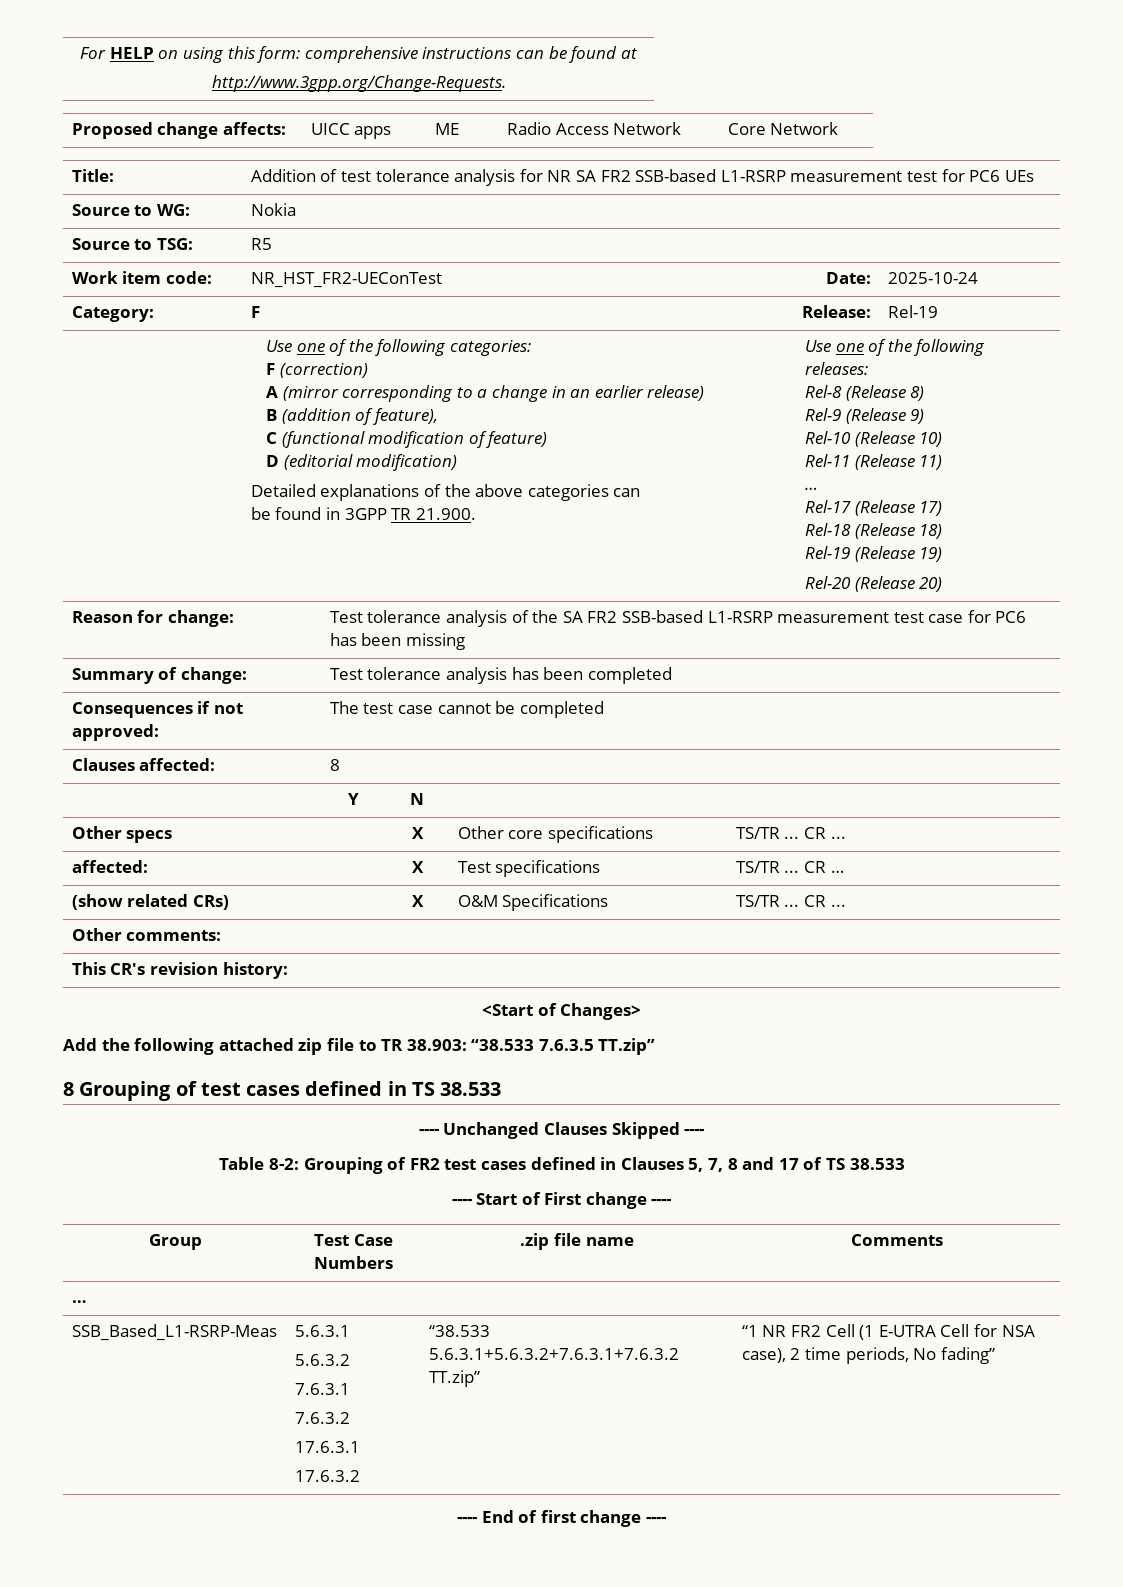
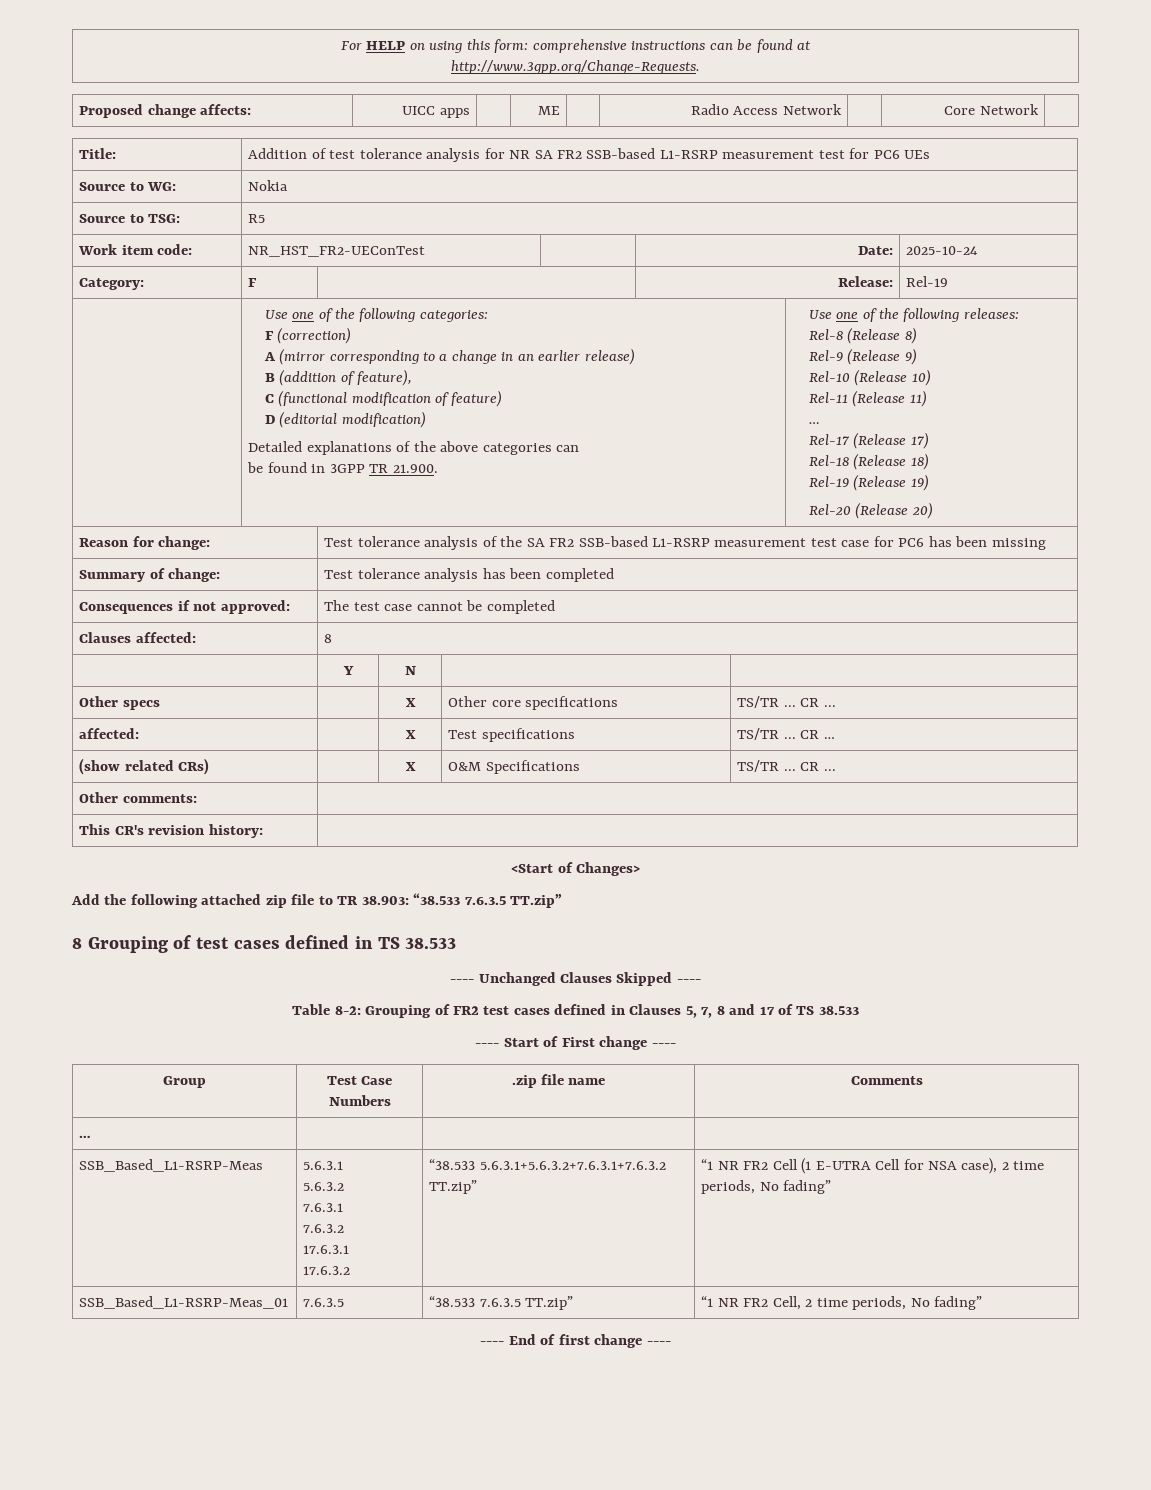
(995, 1355) none -> [79,1296,289,1309] [303,1298,345,1307] [429,1296,574,1310] [701,1296,982,1310] // SSB_Based_L1-RSRP-Meas_01 | 7.6.3.5 | “38.533 7.6.3.5 TT.zip” | “1 NR FR2 Cell, 2 time periods, No fading”

